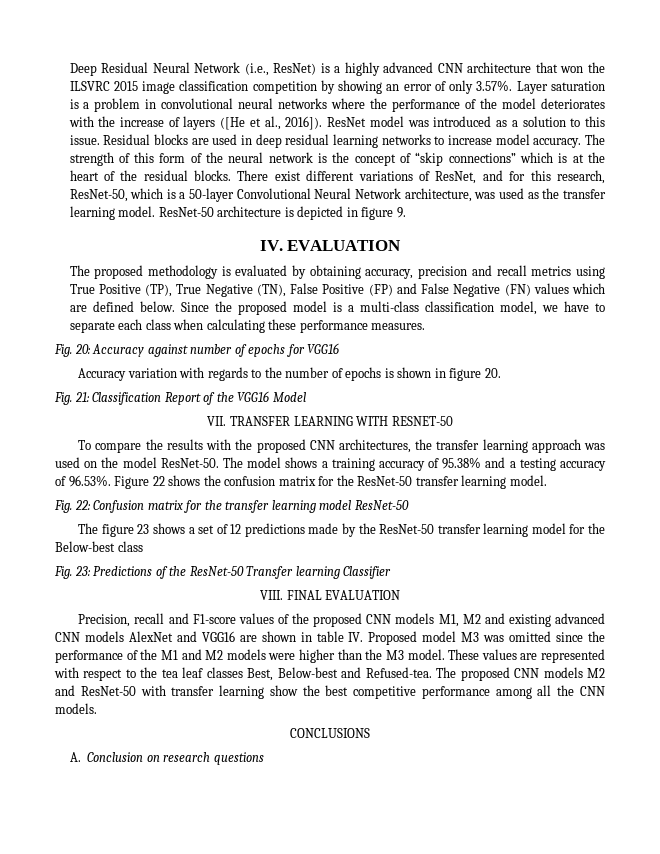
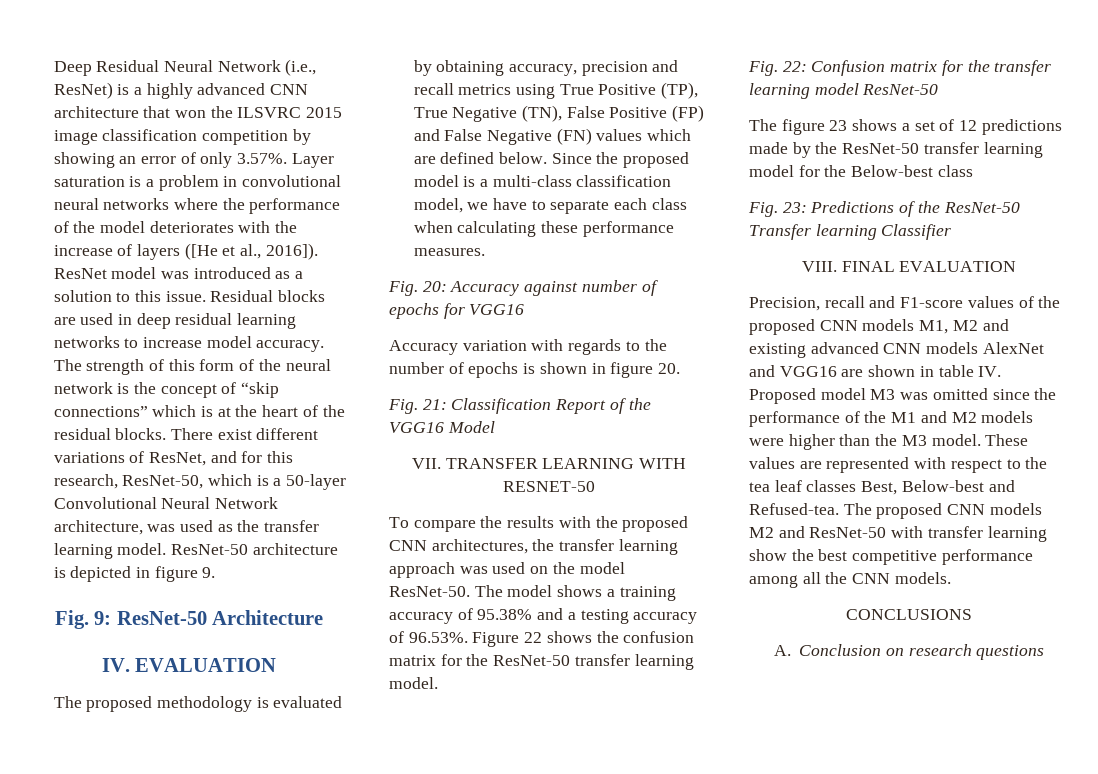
(406, 212) none -> [54,610,324,629] // Fig. 9: ResNet-50 Architecture

